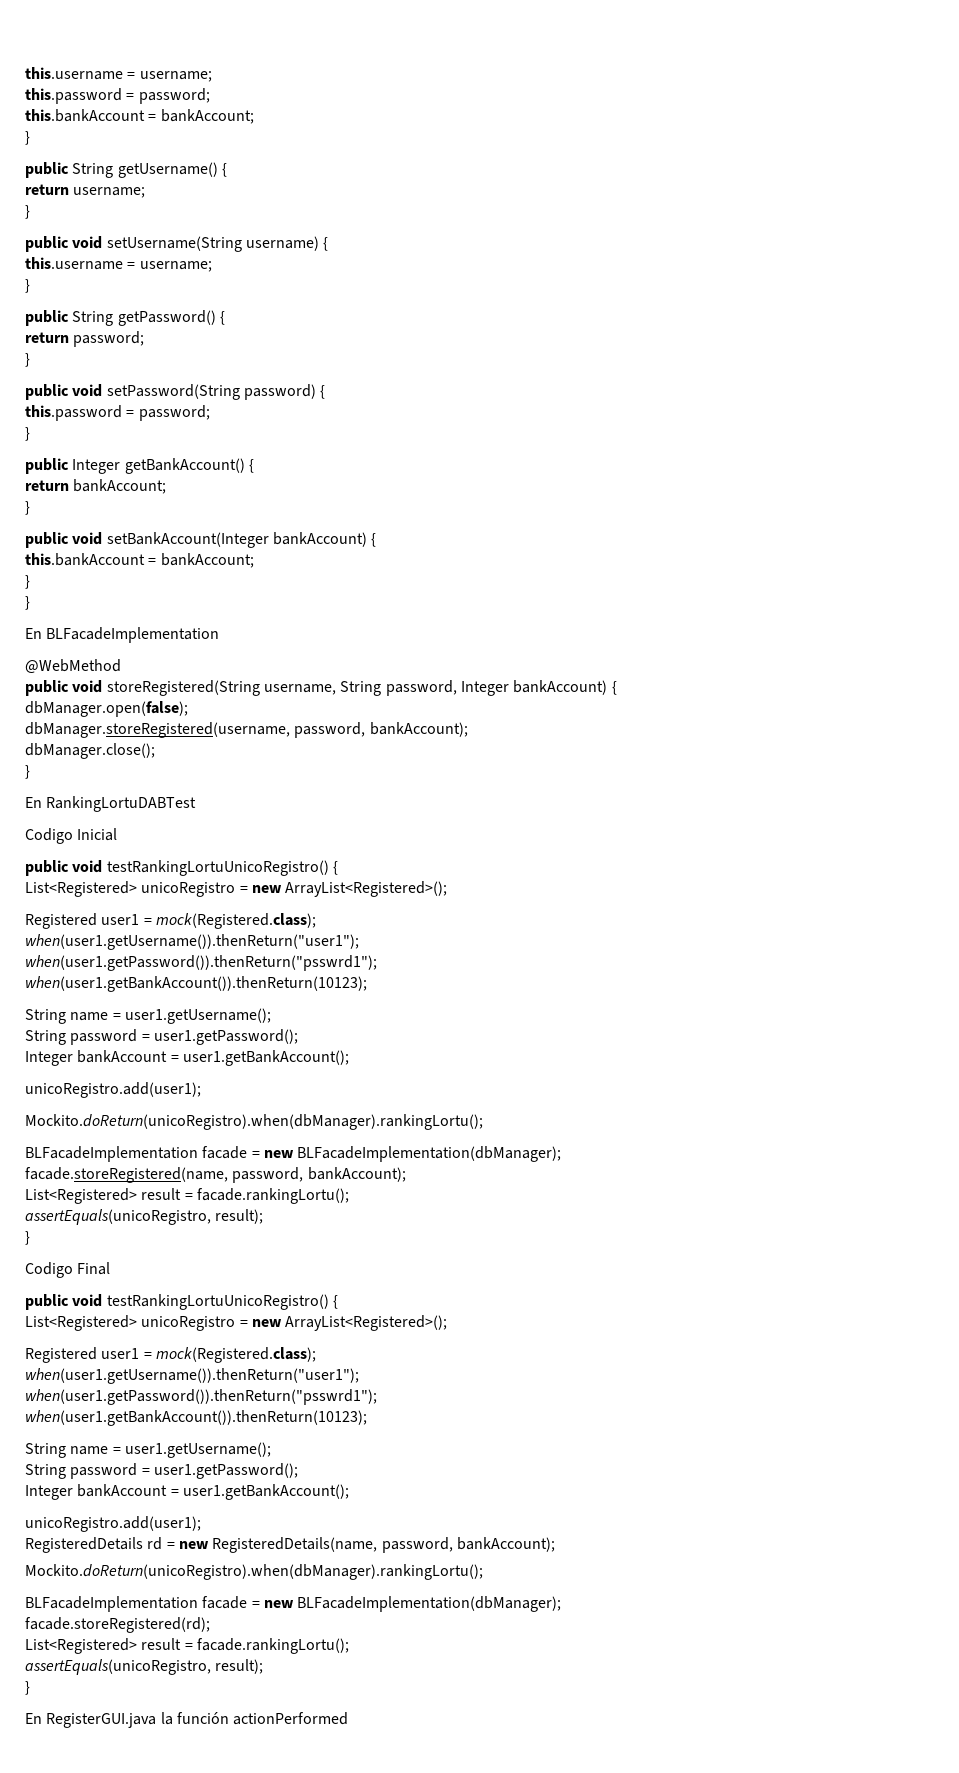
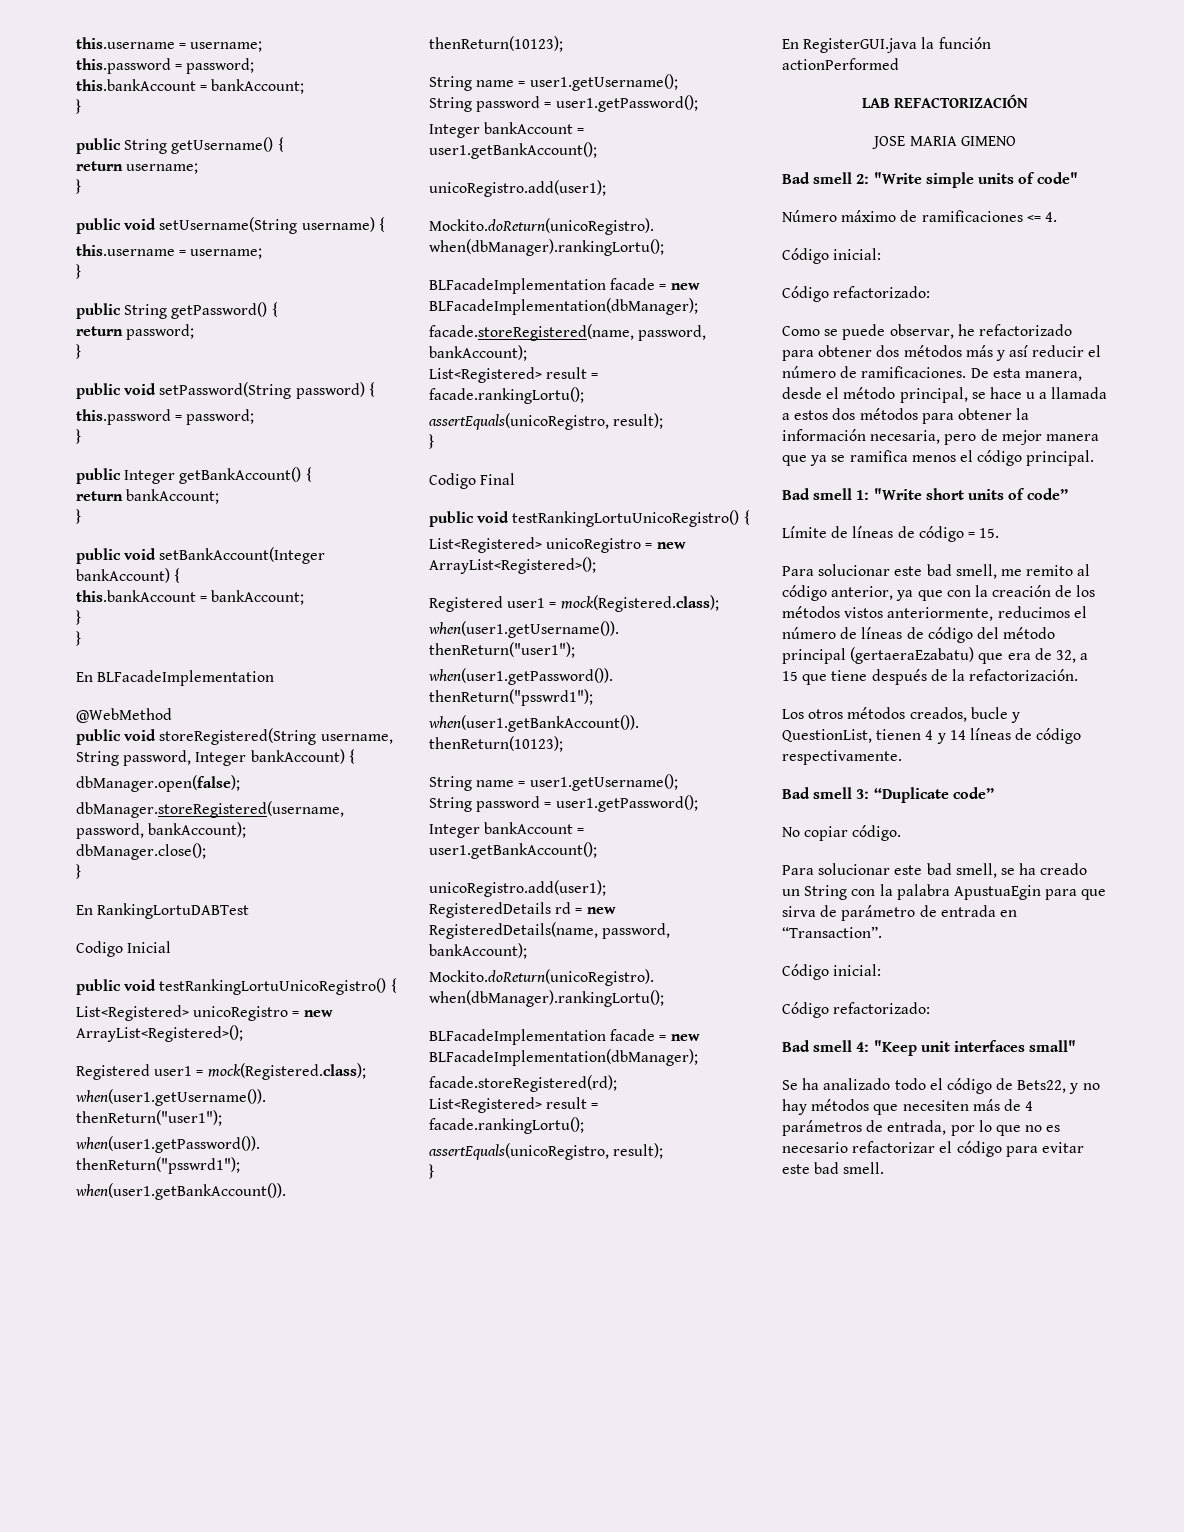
(349, 1718) none -> [861,94,1029,108] [872,136,1016,149] [782,172,1079,188] [782,210,1057,222] [782,248,882,264] [782,286,931,302] [782,324,1072,340] [782,345,1102,361] [782,366,1082,381] [782,387,1108,403] [782,408,1030,424] [782,429,1099,445] [782,450,1095,466] [782,488,1069,500] [782,526,1000,542] [782,564,1091,579] [782,585,1096,601] [782,606,1087,621] [782,627,1056,643] [782,647,1089,664] [782,669,1079,685] [782,707,1020,723] [782,728,1082,744] [782,750,902,765] [782,787,994,803] [782,825,902,841] [782,863,1088,878] [782,884,1107,900] [782,905,1017,921] [782,926,882,938] [782,964,882,980] [782,1002,931,1018] [782,1040,1077,1056] [782,1078,1100,1094] [782,1099,1034,1115] [782,1120,1061,1136] [782,1141,1084,1157] [782,1162,885,1174] // LAB REFACTORIZACIÓN // JOSE MARIA GIMENO // Bad smell 2: "Write simple units of code" // Número máximo de ramificaciones <= 4. // Código inicial: // Código refactorizado: // Como se puede observar, he refactorizado para obtener dos métodos más y así reducir el número de ramificaciones. De esta manera, desde el método principal, se hace u a llamada a estos dos métodos para obtener la información necesaria, pero de mejor manera que ya se ramifica menos el código principal. // Bad smell 1: "Write short units of code” // Límite de líneas de código = 15. // Para solucionar este bad smell, me remito al código anterior, ya que con la creación de los métodos vistos anteriormente, reducimos el número de líneas de código del método principal (gertaeraEzabatu) que era de 32, a 15 que tiene después de la refactorización. // Los otros métodos creados, bucle y QuestionList, tienen 4 y 14 líneas de código respectivamente. // Bad smell 3: “Duplicate code” // No copiar código. // Para solucionar este bad smell, se ha creado un String con la palabra ApustuaEgin para que sirva de parámetro de entrada en “Transaction”. // Código inicial: // Código refactorizado: // Bad smell 4: "Keep unit interfaces small" // Se ha analizado todo el código de Bets22, y no hay métodos que necesiten más de 4 parámetros de entrada, por lo que no es necesario refactorizar el código para evitar este bad smell.

